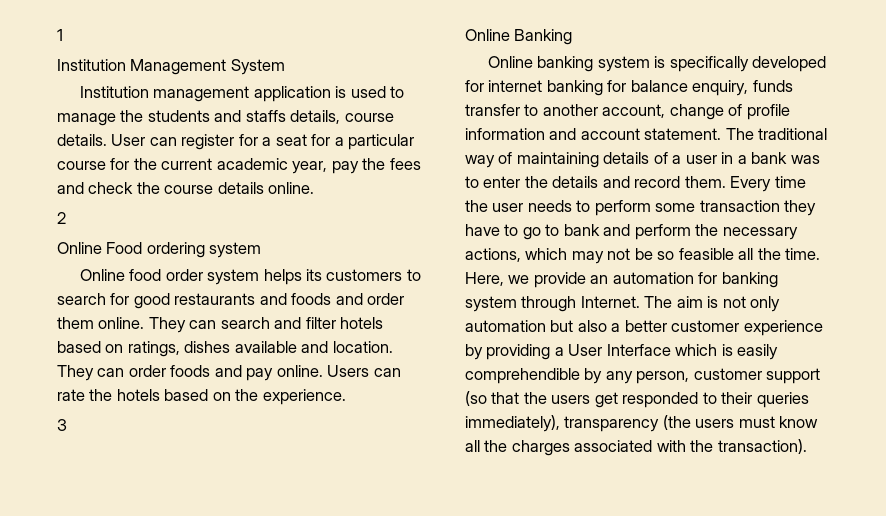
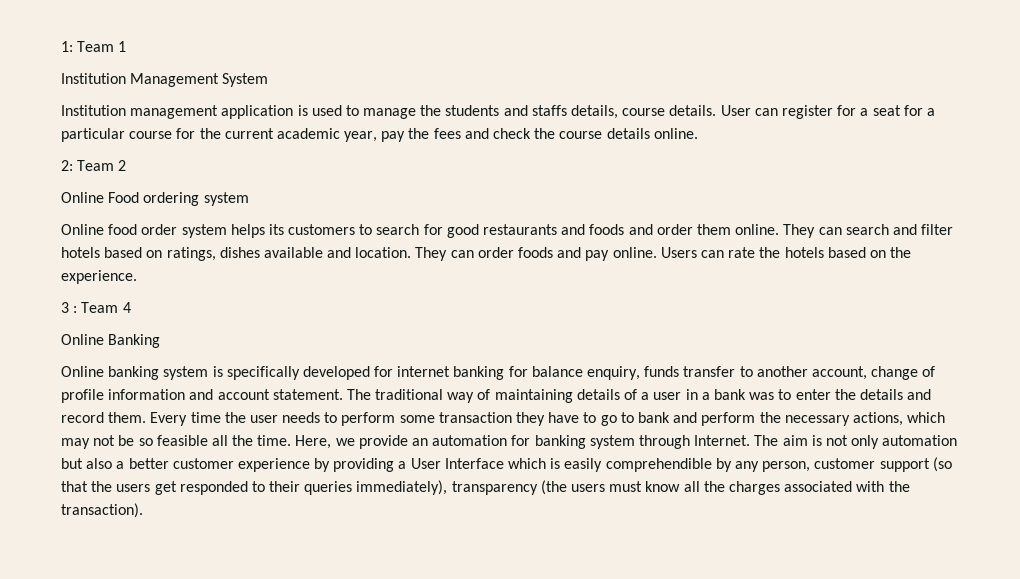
(57, 35) none -> [61,41,115,52] 1: Team
(315, 188) none -> [61,160,115,171] 2: Team
(67, 425) none -> [73,302,131,313] : Team 4

